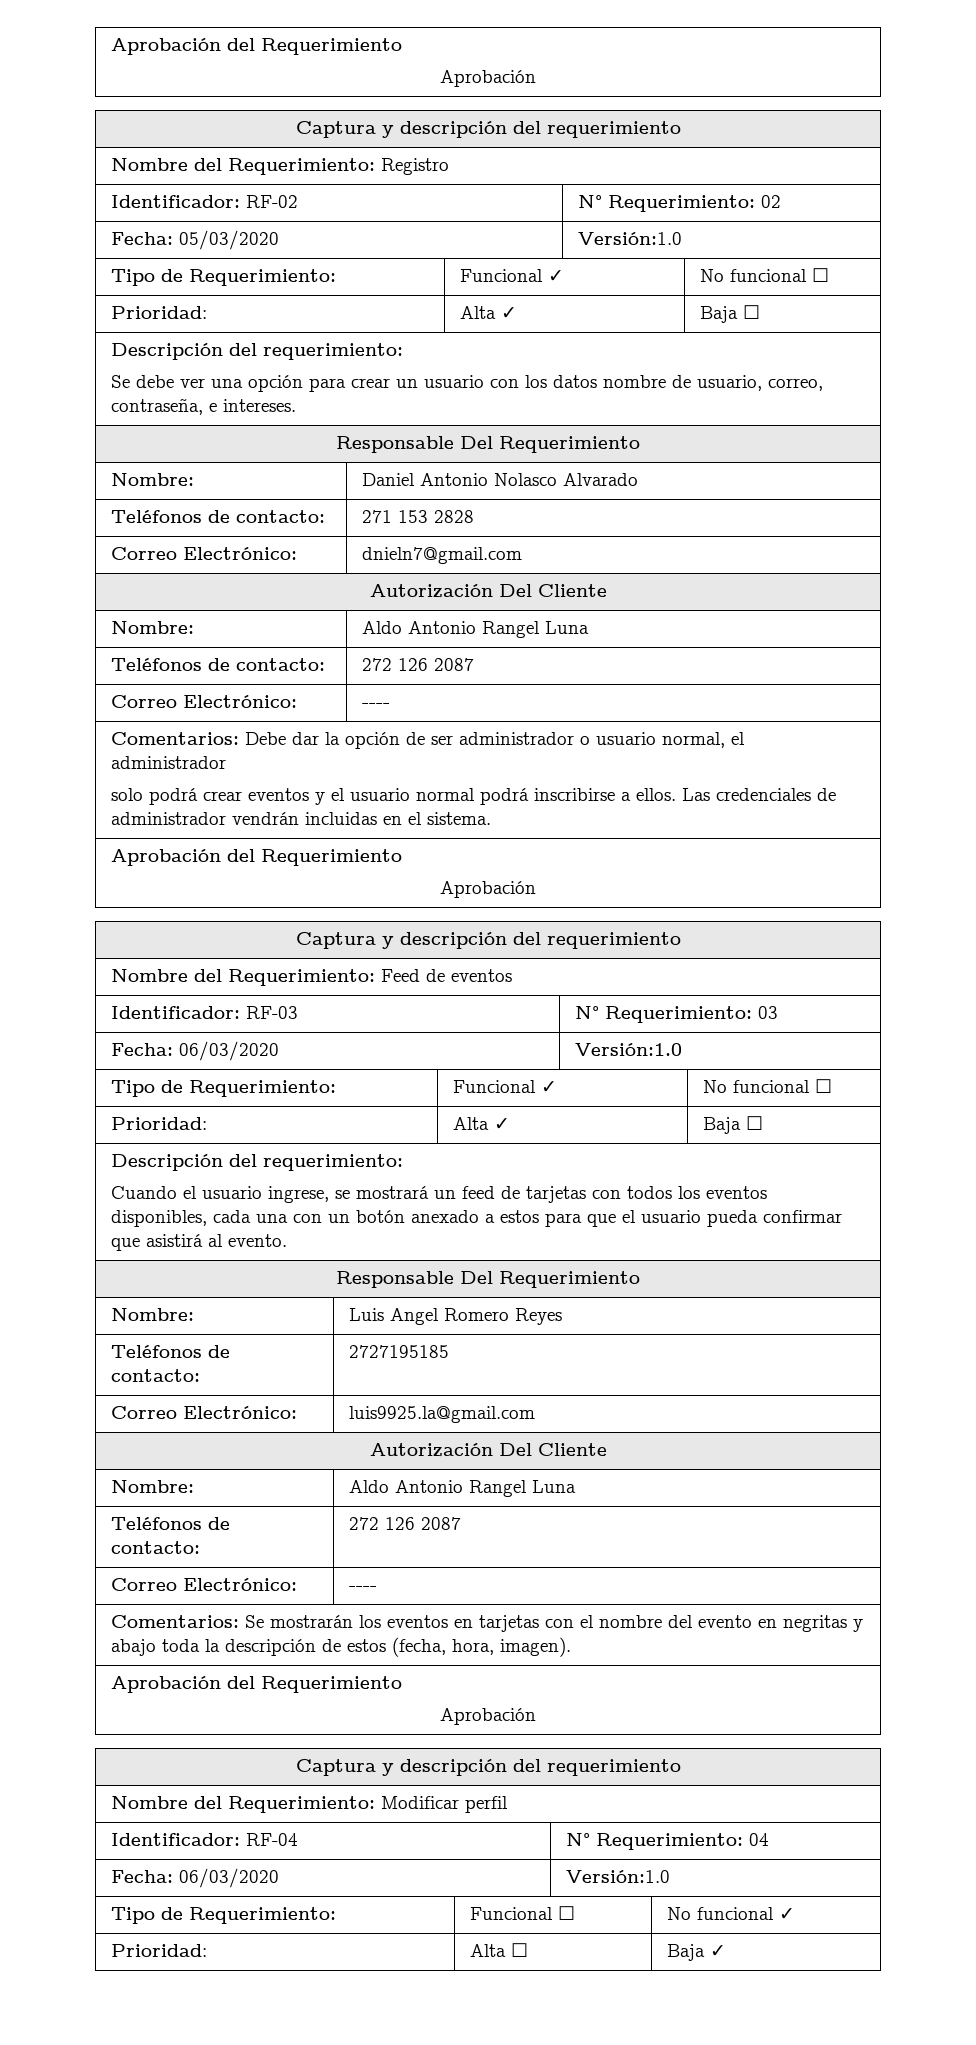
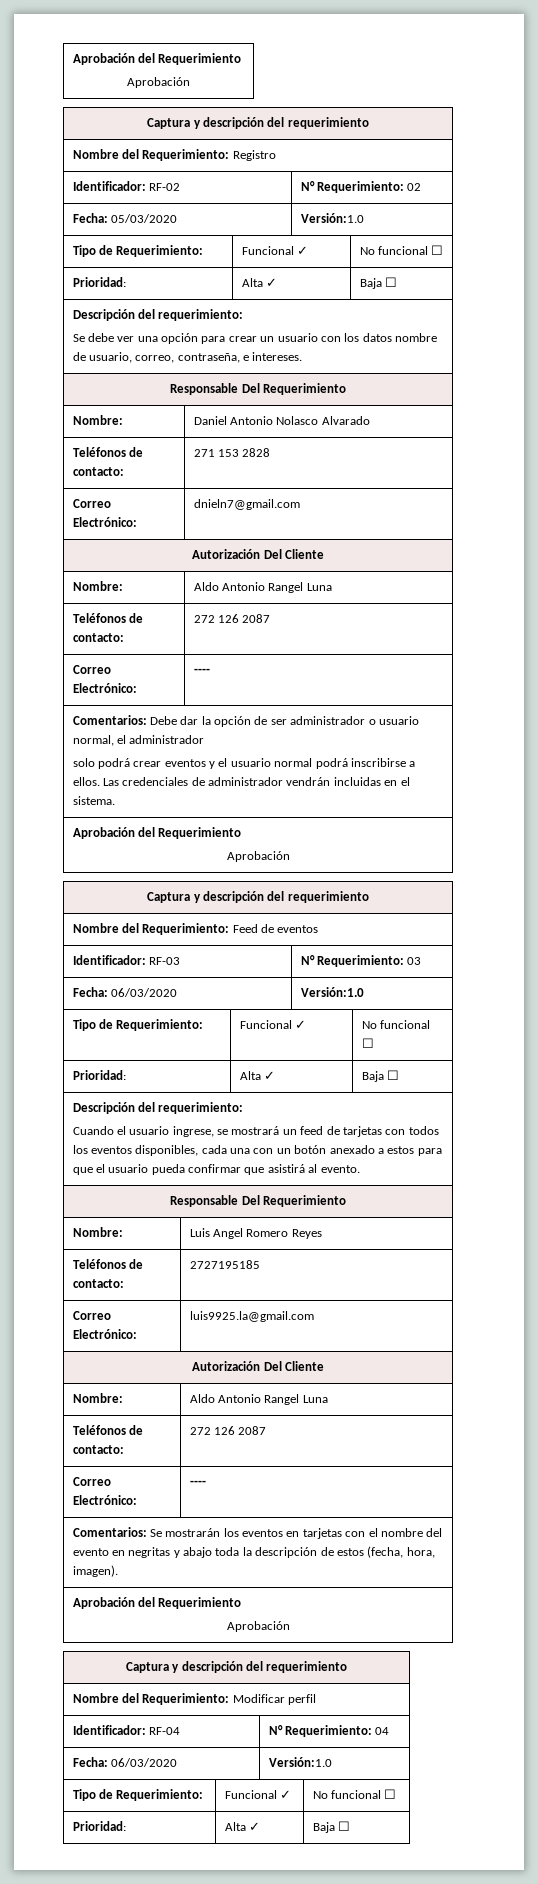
[558,1906,576,1920] [667,1907,796,1920] [111,1944,208,1957] [470,1943,529,1957] [667,1944,727,1961] ☐ | No funcional ✓ // Prioridad: | Alta ☐ | Baja ✓ -> [279,1790,291,1799] [312,1789,397,1799] [72,1821,126,1831] [224,1822,260,1831] [312,1821,350,1833] ✓ | No funcional ☐ // Prioridad: | Alta ✓ | Baja ☐

